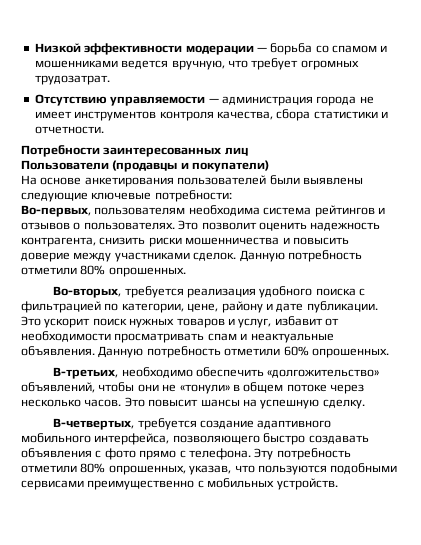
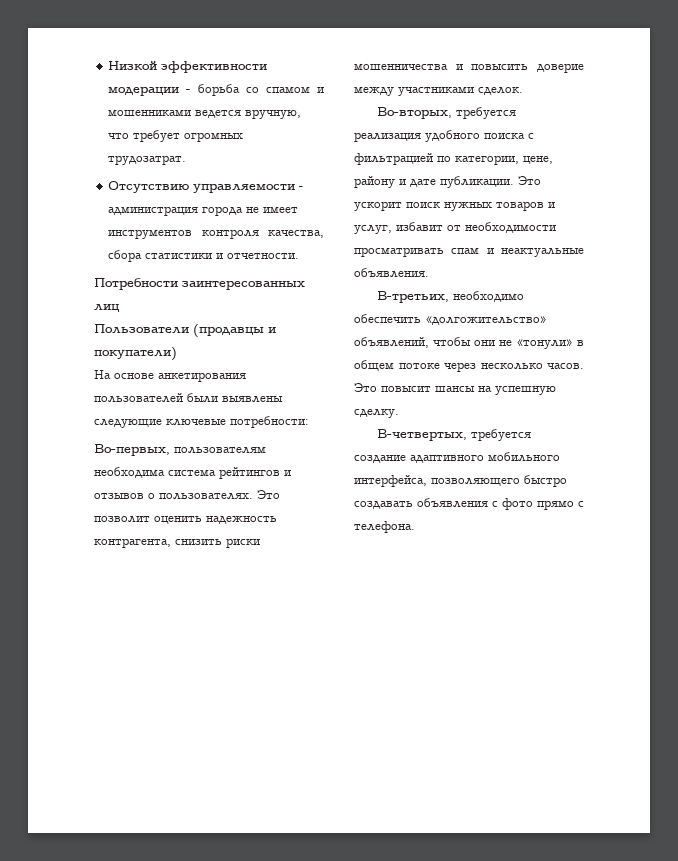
[256,47,267,52] — -> [186,89,191,93] -
[208,98,219,103] — -> [299,186,304,190] -
[239,250,362,262] [21,265,186,277] Данную потребность отметили 80% опрошенных. -> (523, 91) none
[98,346,389,358] Данную потребность отметили 60% опрошенных. -> (429, 273) none
[254,448,351,460] [21,463,398,475] [21,478,338,490] Эту потребность отметили 80% опрошенных, указав, что пользуются подобными сервисами преимущественно с мобильных устройств. -> (415, 527) none

